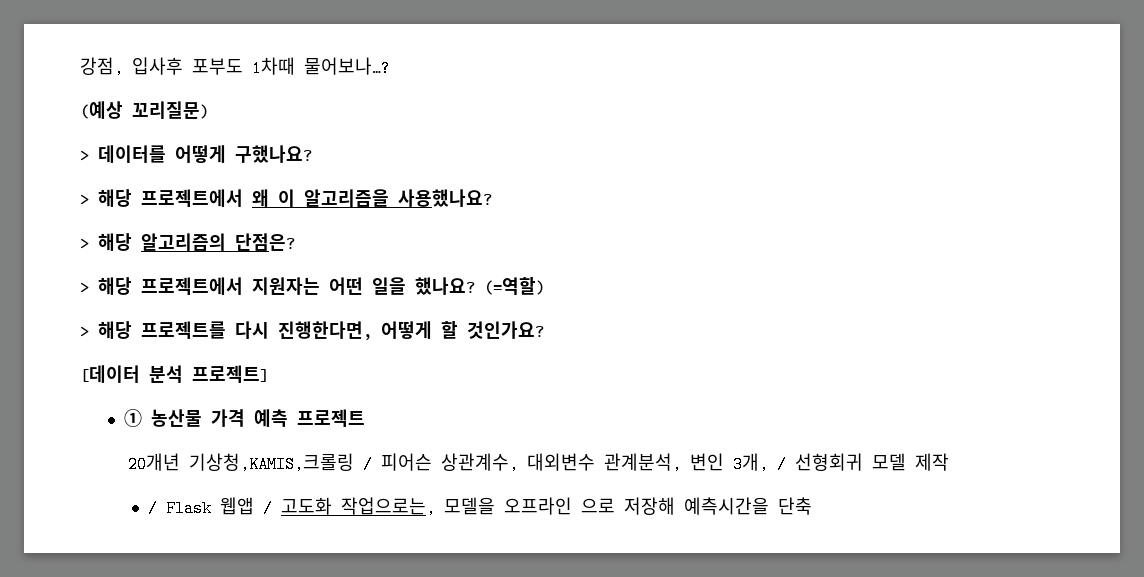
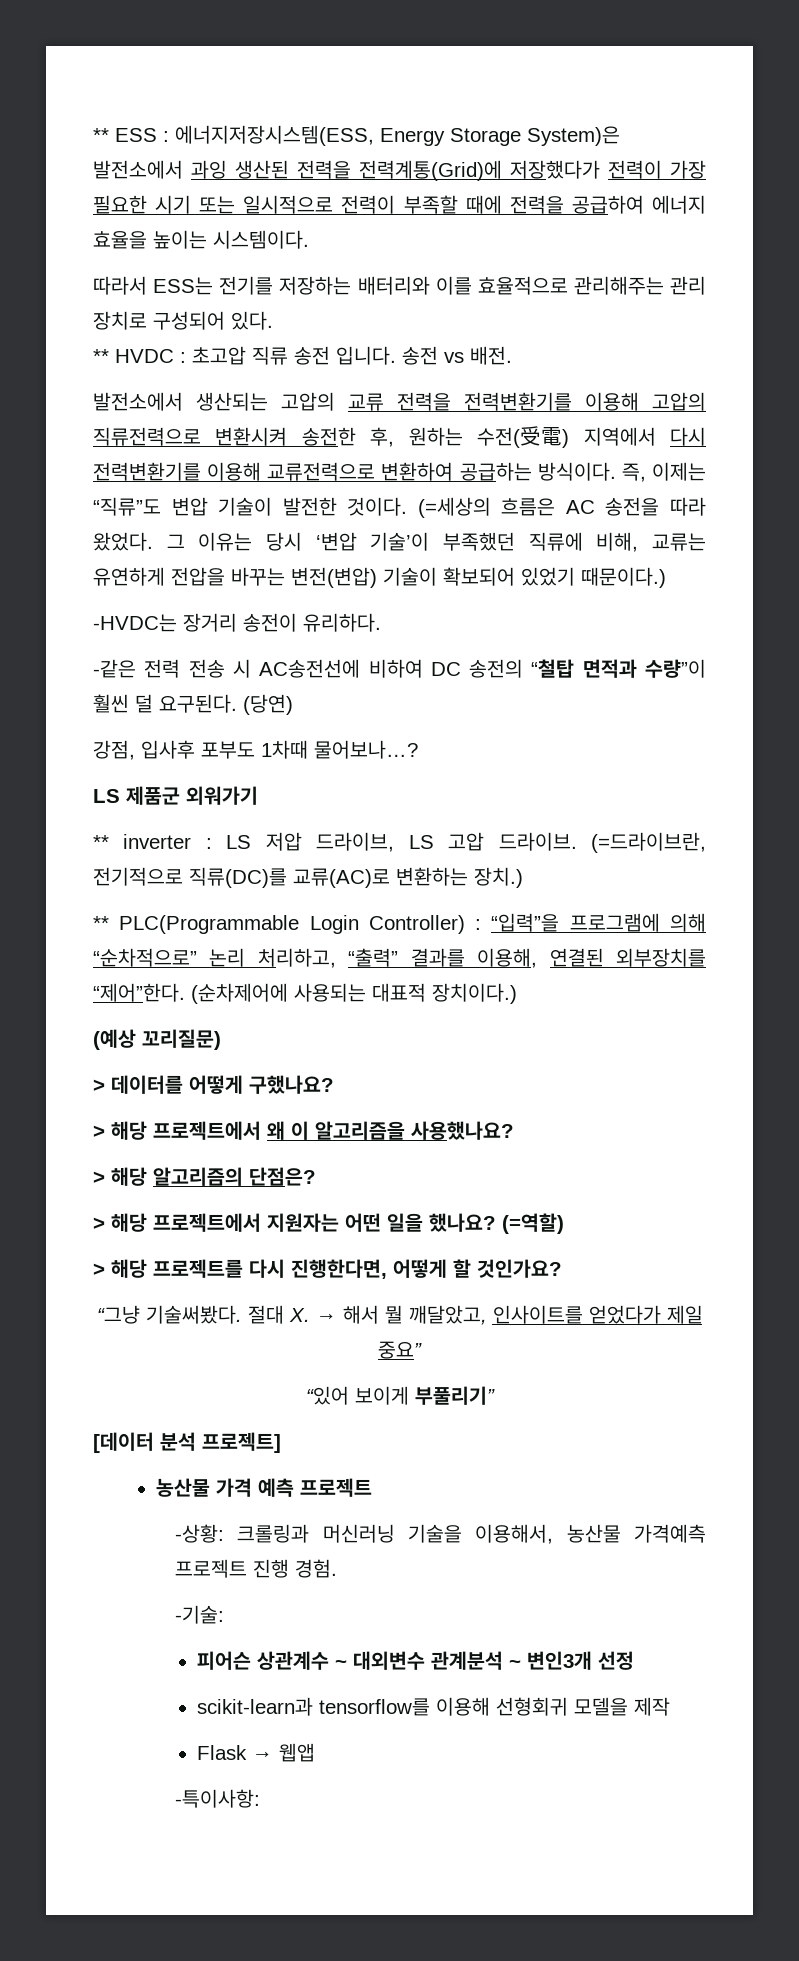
(80, 67) none -> [93,125,620,146] [93,160,706,181] [93,195,706,214] [93,230,309,249] [93,276,706,295] [93,311,273,330] [93,346,512,365] [93,392,706,411] [93,426,707,448] [93,462,706,482] [93,497,706,518] [93,532,706,552] [93,567,666,588] [93,613,381,632] [93,659,706,678] [93,694,293,715] ** ESS : 에너지저장시스템(ESS, Energy Storage System)은 발전소에서 과잉 생산된 전력을 전력계통(Grid)에 저장했다가 전력이 가장 필요한 시기 또는 일시적으로 전력이 부족할 때에 전력을 공급하여 에너지 효율을 높이는 시스템이다. // 따라서 ESS는 전기를 저장하는 배터리와 이를 효율적으로 관리해주는 관리 장치로 구성되어 있다. // ** HVDC : 초고압 직류 송전 입니다. 송전 vs 배전. // 발전소에서 생산되는 고압의 교류 전력을 전력변환기를 이용해 고압의 직류전력으로 변환시켜 송전한 후, 원하는 수전(受電) 지역에서 다시 전력변환기를 이용해 교류전력으로 변환하여 공급하는 방식이다. 즉, 이제는 “직류”도 변압 기술이 발전한 것이다. (=세상의 흐름은 AC 송전을 따라 왔었다. 그 이유는 당시 ‘변압 기술’이 부족했던 직류에 비해, 교류는 유연하게 전압을 바꾸는 변전(변압) 기술이 확보되어 있었기 때문이다.) // -HVDC는 장거리 송전이 유리하다. // -같은 전력 전송 시 AC송전선에 비하여 DC 송전의 “철탑 면적과 수량”이 훨씬 덜 요구된다. (당연) //
(391, 67) none -> [93,786,258,805] [93,832,707,853] [93,867,523,888] [93,913,706,934] [93,948,706,968] [93,983,517,1004] // LS 제품군 외워가기 // ** inverter : LS 저압 드라이브, LS 고압 드라이브. (=드라이브란, 전기적으로 직류(DC)를 교류(AC)로 변환하는 장치.) // ** PLC(Programmable Login Controller) : “입력”을 프로그램에 의해 “순차적으로” 논리 처리하고, “출력” 결과를 이용해, 연결된 외부장치를 “제어”한다. (순차제어에 사용되는 대표적 장치이다.)
(544, 330) none -> [96,1305,703,1325] [378,1341,422,1359] [305,1386,495,1405] // “그냥 기술써봤다. 절대 X. → 해서 뭘 깨달았고, 인사이트를 얻었다가 제일 중요” // “있어 보이게 부풀리기”
[123,409,142,427] ① -> (281, 1442) none
[128,453,907,473] 20개년 기상청,KAMIS,크롤링 / 피어슨 상관계수, 대외변수 관계분석, 변인 3개, / 선형회귀 모델 -> [174,1524,706,1544] [174,1559,337,1578] [174,1605,224,1624] [197,1651,635,1670] [197,1697,629,1716] -상황: 크롤링과 머신러닝 기술을 이용해서, 농산물 가격예측 프로젝트 진행 경험. // -기술: // 피어슨 상관계수 ~ 대외변수 관계분석 ~ 변인3개 선정 // scikit-learn과 tensorflow를 이용해 선형회귀 모델을
[148,500,213,517] / Flask -> [197,1745,274,1760] Flask →
[263,497,813,517] / 고도화 작업으로는, 모델을 오프라인 으로 저장해 예측시간을 단축 -> [174,1789,260,1808] // -특이사항:

